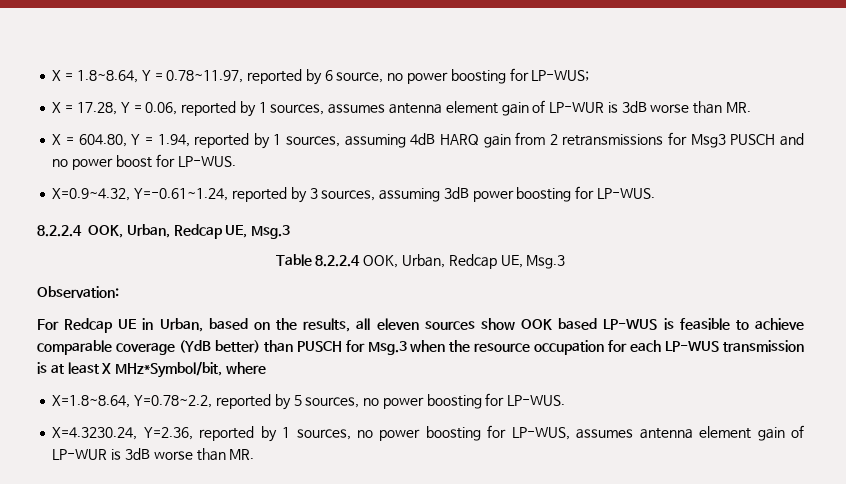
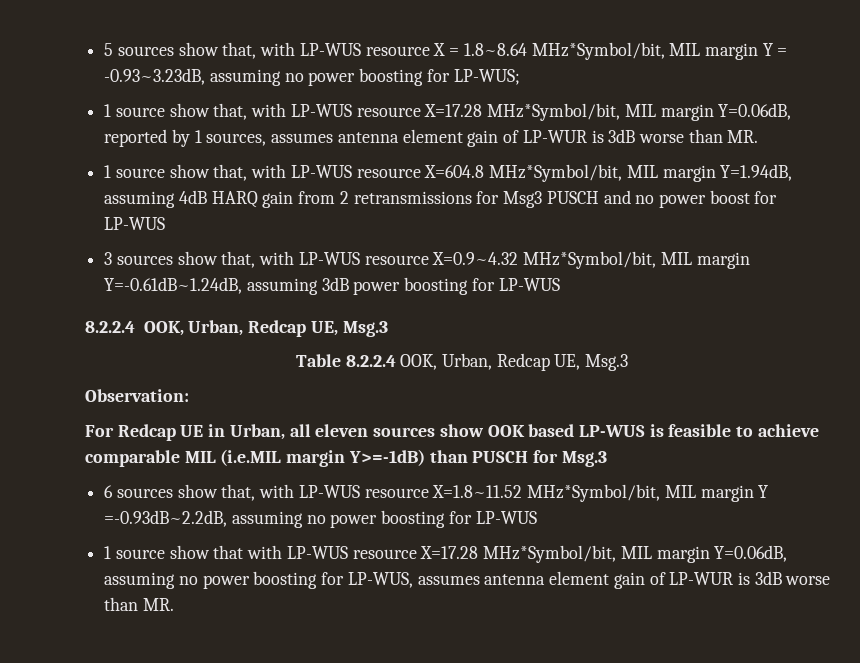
[52,69,384,85] X = 1.8~8.64, Y = 0.78~11.97, reported by 6 source, -> [104,42,788,60] [104,68,281,86] 5 sources show that, with LP-WUS resource X = 1.8~8.64 MHz*Symbol/bit, MIL margin Y = -0.93~3.23dB, assuming
[52,102,178,115] X = 17.28, Y = 0.06, -> [104,103,792,121] 1 source show that, with LP-WUS resource X=17.28 MHz*Symbol/bit, MIL margin Y=0.06dB,
[52,133,341,149] X = 604.80, Y = 1.94, reported by 1 sources, -> [104,164,793,182] 1 source show that, with LP-WUS resource X=604.8 MHz*Symbol/bit, MIL margin Y=1.94dB,
[177,156,236,167] [52,187,376,203] LP-WUS. // X=0.9~4.32, Y=-0.61~1.24, reported by 3 sources, -> [104,217,166,230] [104,251,750,269] [104,277,243,294] LP-WUS // 3 sources show that, with LP-WUS resource X=0.9~4.32 MHz*Symbol/bit, MIL margin Y=-0.61dB~1.24dB,
[596,188,655,199] LP-WUS. -> [498,278,560,291] LP-WUS
[208,318,351,332] based on the results, -> (285, 432) none
[115,340,260,355] coverage (YdB better) -> [184,449,425,467] MIL (i.e.MIL margin Y>=-1dB)
[410,340,804,355] [37,361,266,378] [52,393,566,410] [52,426,351,442] when the resource occupation for each LP-WUS transmission is at least X MHz*Symbol/bit, where // X=1.8~8.64, Y=0.78~2.2, reported by 5 sources, no power boosting for LP-WUS. // X=4.3230.24, Y=2.36, reported by 1 sources, -> [104,484,769,502] [104,510,537,528] [104,545,788,563] [104,572,176,589] // 6 sources show that, with LP-WUS resource X=1.8~11.52 MHz*Symbol/bit, MIL margin Y =-0.93dB~2.2dB, assuming no power boosting for LP-WUS // 1 source show that with LP-WUS resource X=17.28 MHz*Symbol/bit, MIL margin Y=0.06dB, assuming

